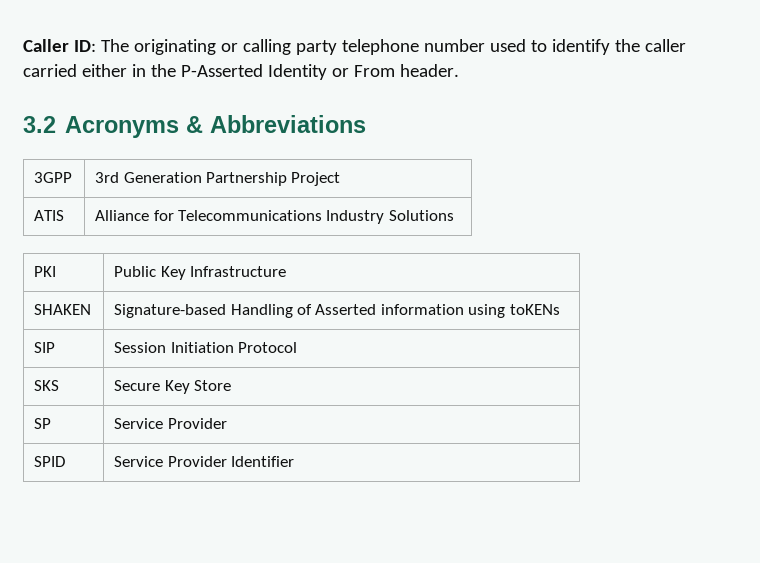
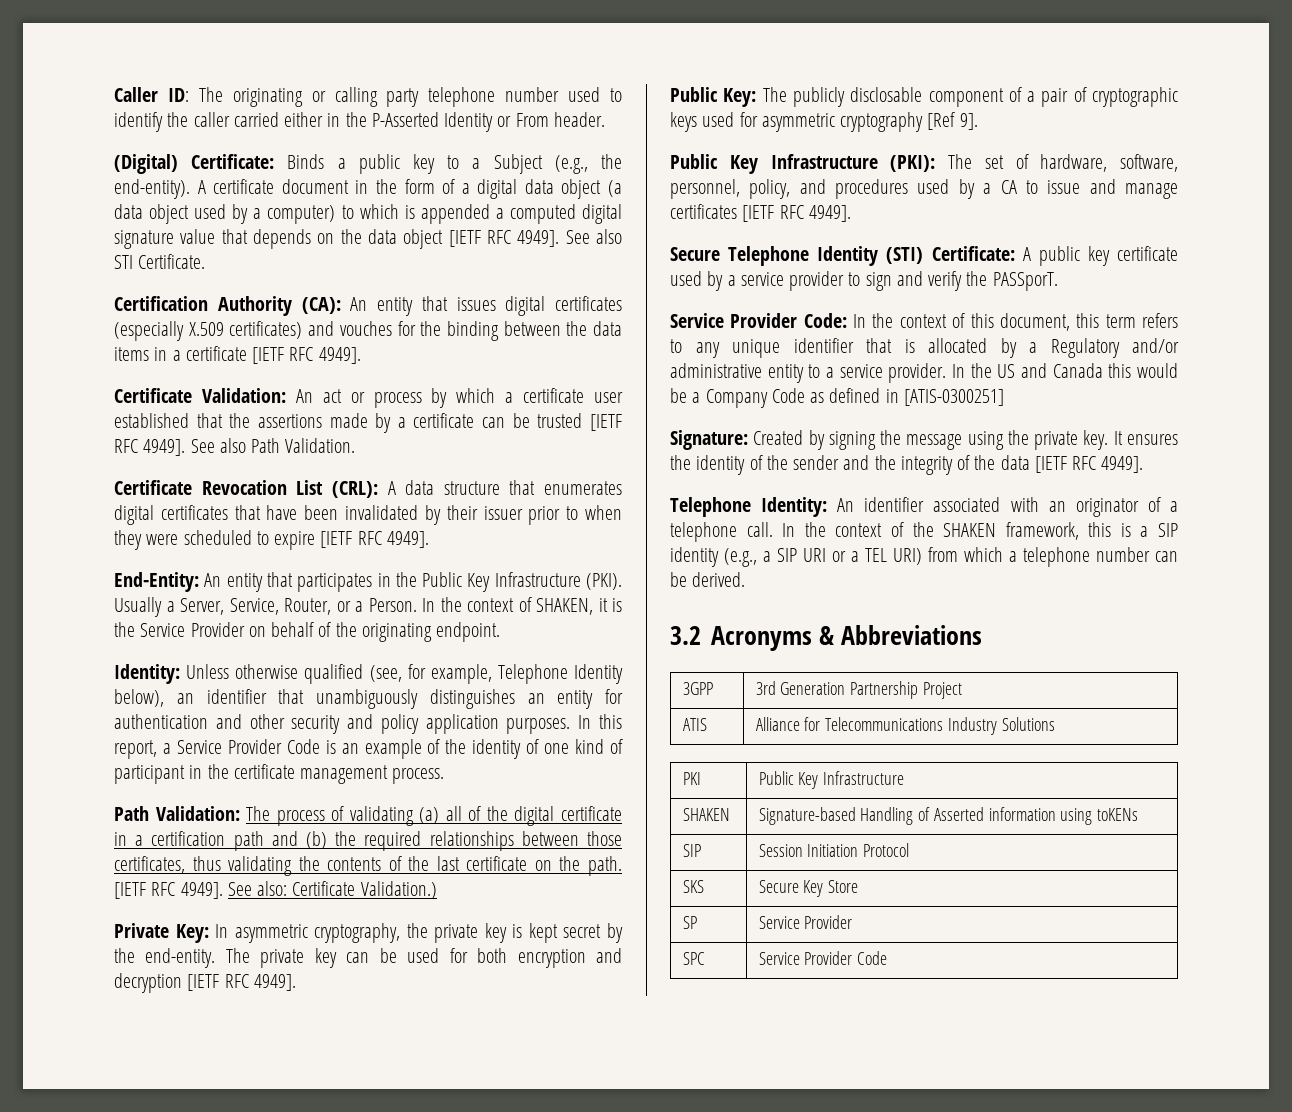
(459, 70) none -> [114,154,622,174] [114,179,622,199] [114,204,622,224] [114,229,622,249] [114,254,206,269] [114,296,622,316] [114,321,622,341] [114,346,361,364] [114,388,623,408] [114,413,622,433] [114,438,356,456] [114,480,622,498] [114,505,622,525] [114,530,429,550] [114,572,623,592] [114,597,622,617] [114,622,501,642] [114,664,623,684] [114,689,623,709] [114,714,622,734] [114,739,623,759] [114,764,445,784] [114,806,622,826] [114,831,622,851] [114,856,622,876] [114,881,437,899] [114,923,623,943] [114,948,622,968] [114,973,296,993] [670,87,1178,107] [670,112,978,132] [670,154,1178,174] [670,179,1178,199] [670,204,851,222] [670,246,1178,266] [670,271,1058,291] [670,313,1178,331] [670,338,1179,358] [670,363,1178,383] [670,388,1004,408] [670,430,1178,450] [670,455,1144,475] [670,497,1178,517] [670,522,1178,542] [670,547,1178,567] [670,572,746,587] // (Digital) Certificate: Binds a public key to a Subject (e.g., the end-entity). A certificate document in the form of a digital data object (a data object used by a computer) to which is appended a computed digital signature value that depends on the data object [IETF RFC 4949]. See also STI Certificate. // Certification Authority (CA): An entity that issues digital certificates (especially X.509 certificates) and vouches for the binding between the data items in a certificate [IETF RFC 4949]. // Certificate Validation: An act or process by which a certificate user established that the assertions made by a certificate can be trusted [IETF RFC 4949]. See also Path Validation. // Certificate Revocation List (CRL): A data structure that enumerates digital certificates that have been invalidated by their issuer prior to when they were scheduled to expire [IETF RFC 4949]. // End-Entity: An entity that participates in the Public Key Infrastructure (PKI). Usually a Server, Service, Router, or a Person. In the context of SHAKEN, it is the Service Provider on behalf of the originating endpoint. // Identity: Unless otherwise qualified (see, for example, Telephone Identity below), an identifier that unambiguously distinguishes an entity for authentication and other security and policy application purposes. In this report, a Service Provider Code is an example of the identity of one kind of participant in the certificate management process. // Path Validation: The process of validating (a) all of the digital certificate in a certification path and (b) the required relationships between those certificates, thus validating the contents of the last certificate on the path. [IETF RFC 4949]. See also: Certificate Validation.) // Private Key: In asymmetric cryptography, the private key is kept secret by the end-entity. The private key can be used for both encryption and decryption [IETF RFC 4949]. // Public Key: The publicly disclosable component of a pair of cryptographic keys used for asymmetric cryptography [Ref 9]. // Public Key Infrastructure (PKI): The set of hardware, software, personnel, policy, and procedures used by a CA to issue and manage certificates [IETF RFC 4949]. // Secure Telephone Identity (STI) Certificate: A public key certificate used by a service provider to sign and verify the PASSporT. // Service Provider Code: In the context of this document, this term refers to any unique identifier that is allocated by a Regulatory and/or administrative entity to a service provider. In the US and Canada this would be a Company Code as defined in [ATIS-0300251] // Signature: Created by signing the message using the private key. It ensures the identity of the sender and the integrity of the data [IETF RFC 4949]. // Telephone Identity: An identifier associated with an originator of a telephone call. In the context of the SHAKEN framework, this is a SIP identity (e.g., a SIP URI or a TEL URI) from which a telephone number can be derived.
[34,456,66,467] [114,456,294,467] SPID | Service Provider Identifier -> [682,952,705,965] [758,951,888,965] SPC | Service Provider Code

